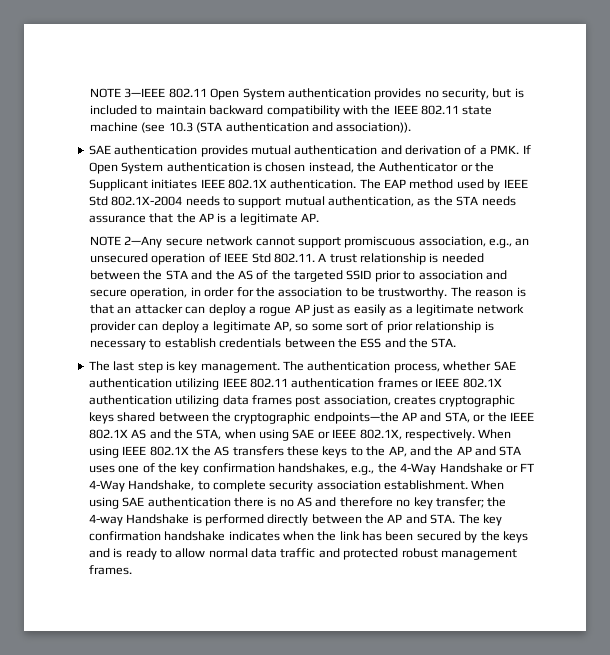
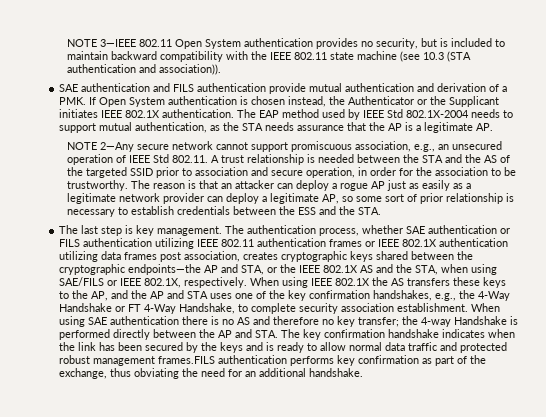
[200,145,248,157] provides -> [153,83,307,94] and FILS authentication provide
(172, 383) none -> [500,228,511,234] [59,238,153,247] or FILS authentication
[292,429,315,439] SAE -> [59,277,105,286] SAE/FILS
[88,565,132,575] frames. -> [158,355,487,366] [59,368,364,379] frames.FILS authentication performs key confirmation as part of the exchange, thus obviating the need for an additional handshake.

